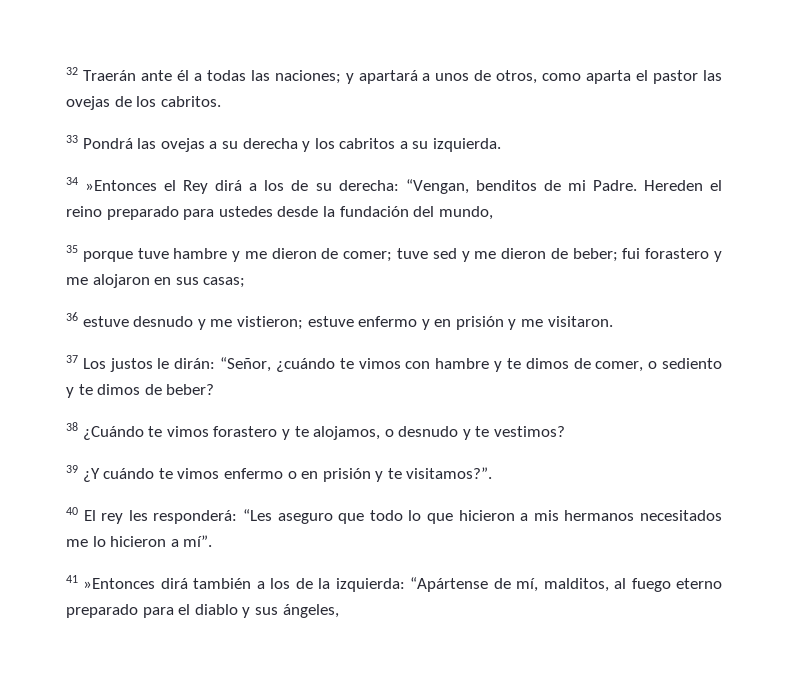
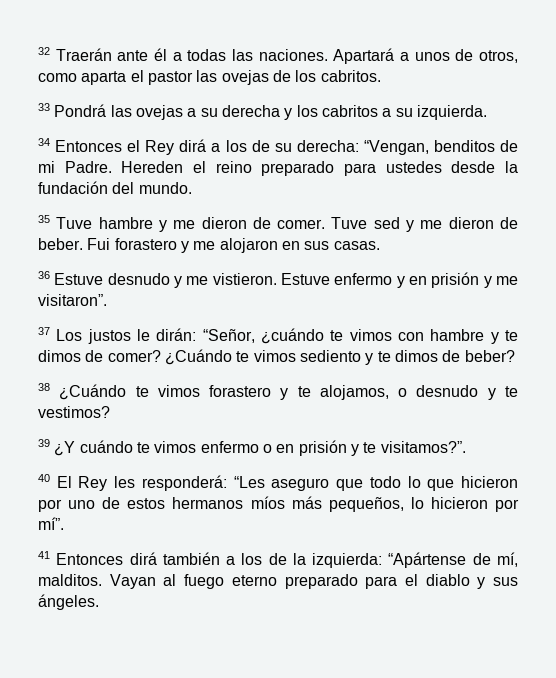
[274,70,418,84] naciones; y apartará -> [258,48,395,64] naciones. Apartará
[85,180,158,191] »Entonces -> [55,140,123,152] Entonces
[438,206,493,220] mundo, -> [138,182,192,194] mundo.
[82,248,169,262] porque tuve -> [56,217,93,229] Tuve
[343,248,428,262] comer; tuve -> [277,217,368,229] comer. Tuve
[572,248,641,262] beber; fui -> [38,238,111,250] beber. Fui
[203,277,246,288] casas; -> [333,241,380,250] casas.
[82,316,129,327] estuve -> [54,273,104,285] Estuve
[236,316,354,330] vistieron; estuve -> [212,273,331,285] vistieron. Estuve
[547,316,613,327] visitaron. -> [38,294,107,306] visitaron”.
[595,361,658,372] comer, o -> [107,349,296,365] comer? ¿Cuándo te vimos
[101,513,124,524] rey -> [78,476,108,491] Rey
[520,510,723,521] [66,539,88,547] a mis hermanos necesitados me -> [38,496,404,512] por uno de estos hermanos míos más pequeños,
[170,539,179,547] a -> [495,499,520,512] por
[83,578,156,589] »Entonces -> [56,553,124,565] Entonces
[543,578,609,592] malditos, -> [38,574,156,589] malditos. Vayan
[282,604,339,618] ángeles, -> [38,594,99,610] ángeles.

